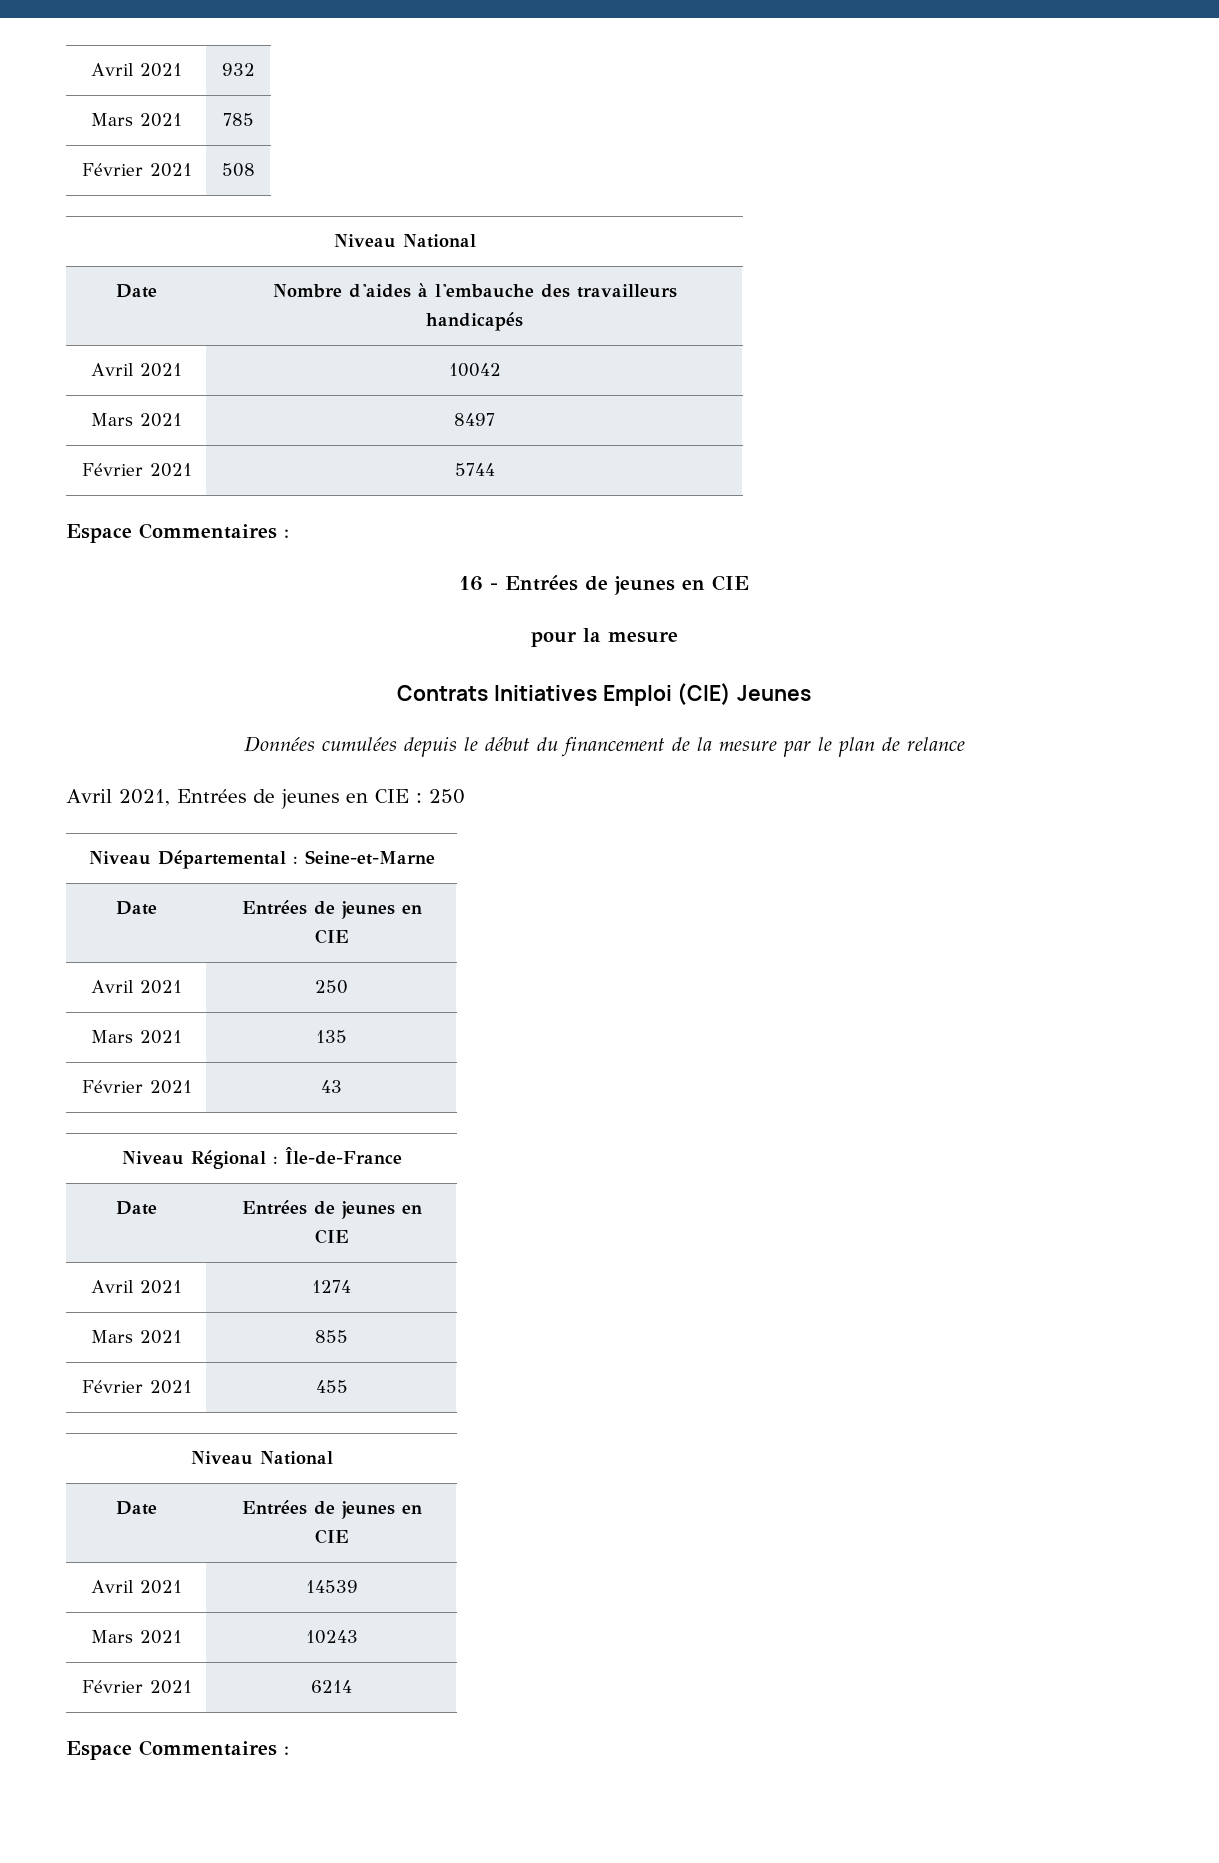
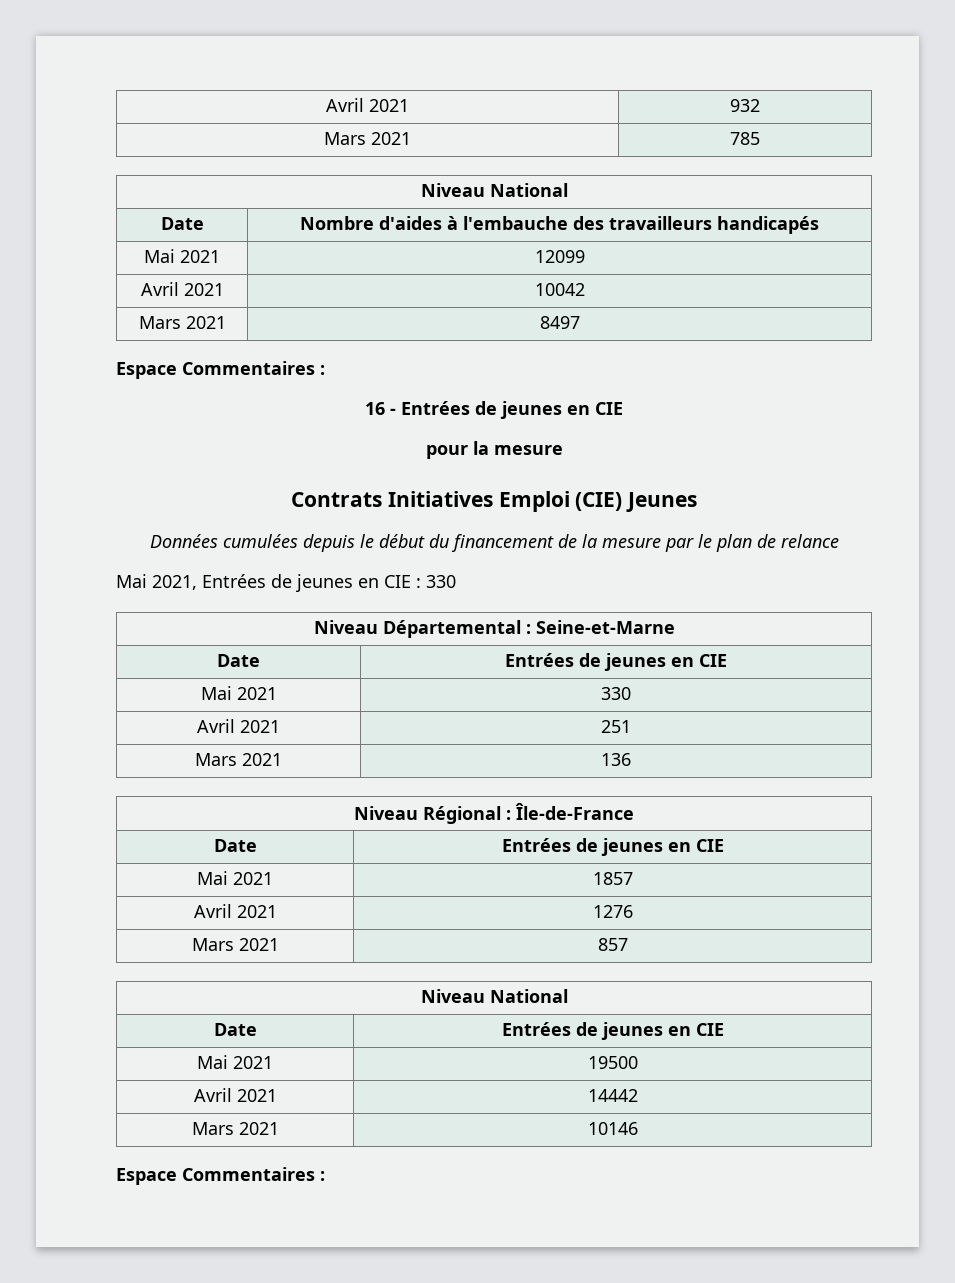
[81,163,192,177] [222,163,255,177] // Février 2021 | 508 -> (760, 138) none
(523, 321) none -> [144,249,220,263] [534,250,585,263] // Mai 2021 | 12099
[81,463,192,477] [454,463,495,476] // Février 2021 | 5744 -> (580, 322) none
[66,789,112,803] Avril -> [116,574,147,588] Mai
[428,789,465,804] 250 -> [426,575,456,588] 330
[91,980,182,994] [315,980,348,994] [91,1030,182,1044] [316,1030,347,1043] [81,1080,192,1094] [321,1080,342,1093] // Avril 2021 | 250 // Mars 2021 | 135 // Février 2021 | 43 -> [200,686,277,700] [601,687,631,700] [197,719,280,733] [601,720,631,733] [195,753,282,766] [601,753,631,766] // Mai 2021 | 330 // Avril 2021 | 251 // Mars 2021 | 136
[91,1280,182,1294] [312,1280,351,1293] [91,1330,182,1344] [315,1330,348,1343] [81,1380,192,1394] [315,1380,348,1393] // Avril 2021 | 1274 // Mars 2021 | 855 // Février 2021 | 455 -> [197,871,273,885] [592,872,633,885] [193,904,277,918] [592,905,633,918] [191,938,279,951] [597,938,628,951] // Mai 2021 | 1857 // Avril 2021 | 1276 // Mars 2021 | 857
[91,1580,182,1594] [305,1580,358,1593] [91,1630,182,1644] [305,1630,358,1644] [81,1680,192,1694] [311,1680,352,1693] // Avril 2021 | 14539 // Mars 2021 | 10243 // Février 2021 | 6214 -> [197,1055,273,1069] [587,1056,638,1069] [193,1088,277,1102] [587,1089,638,1102] [191,1122,279,1135] [587,1122,638,1135] // Mai 2021 | 19500 // Avril 2021 | 14442 // Mars 2021 | 10146

